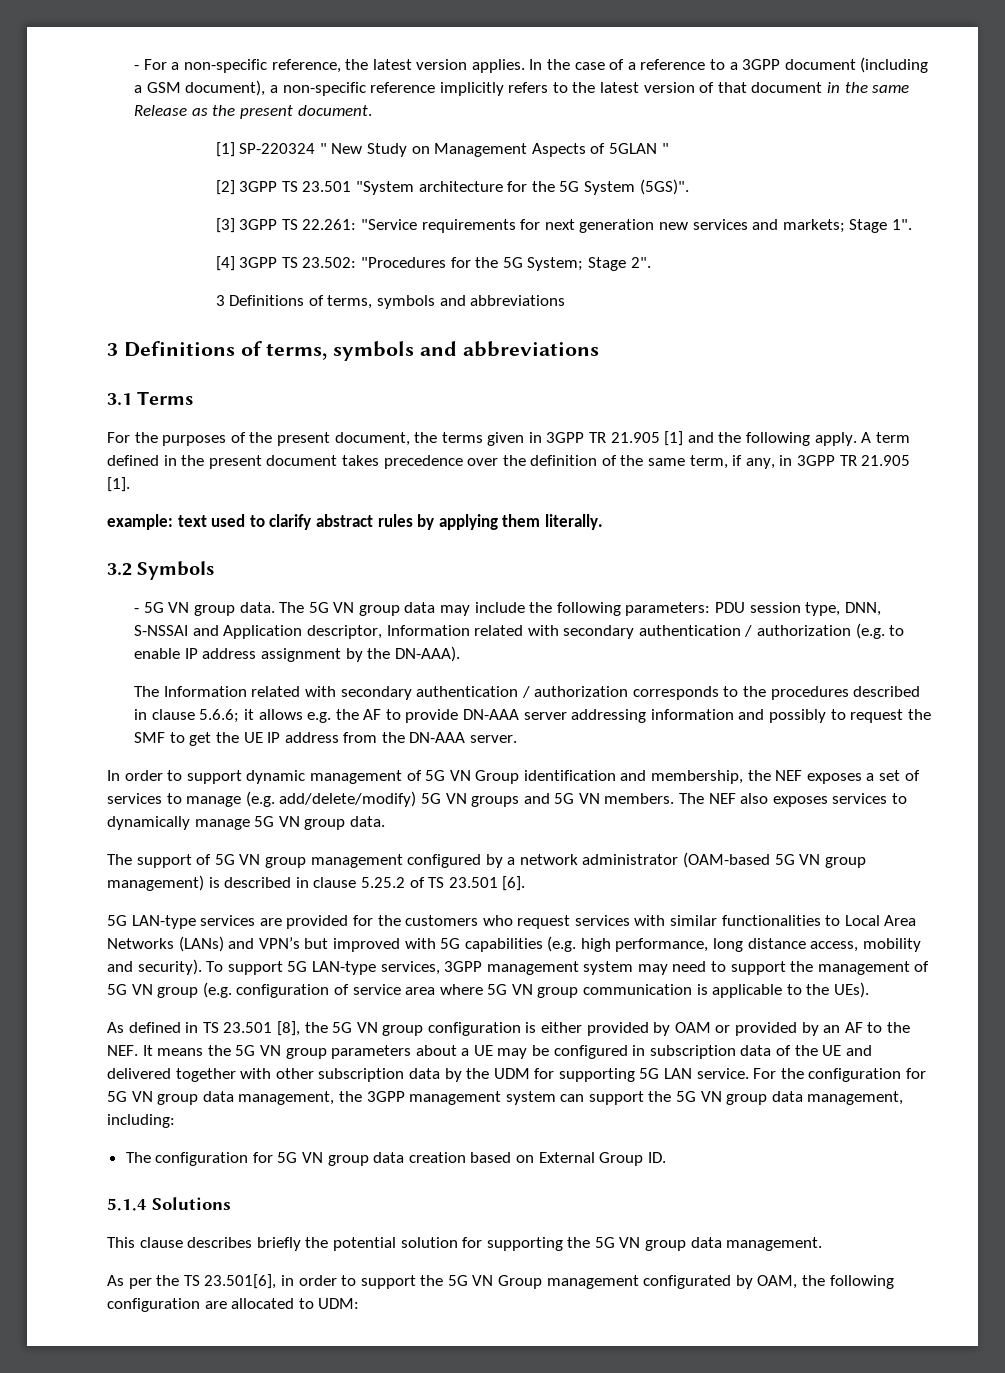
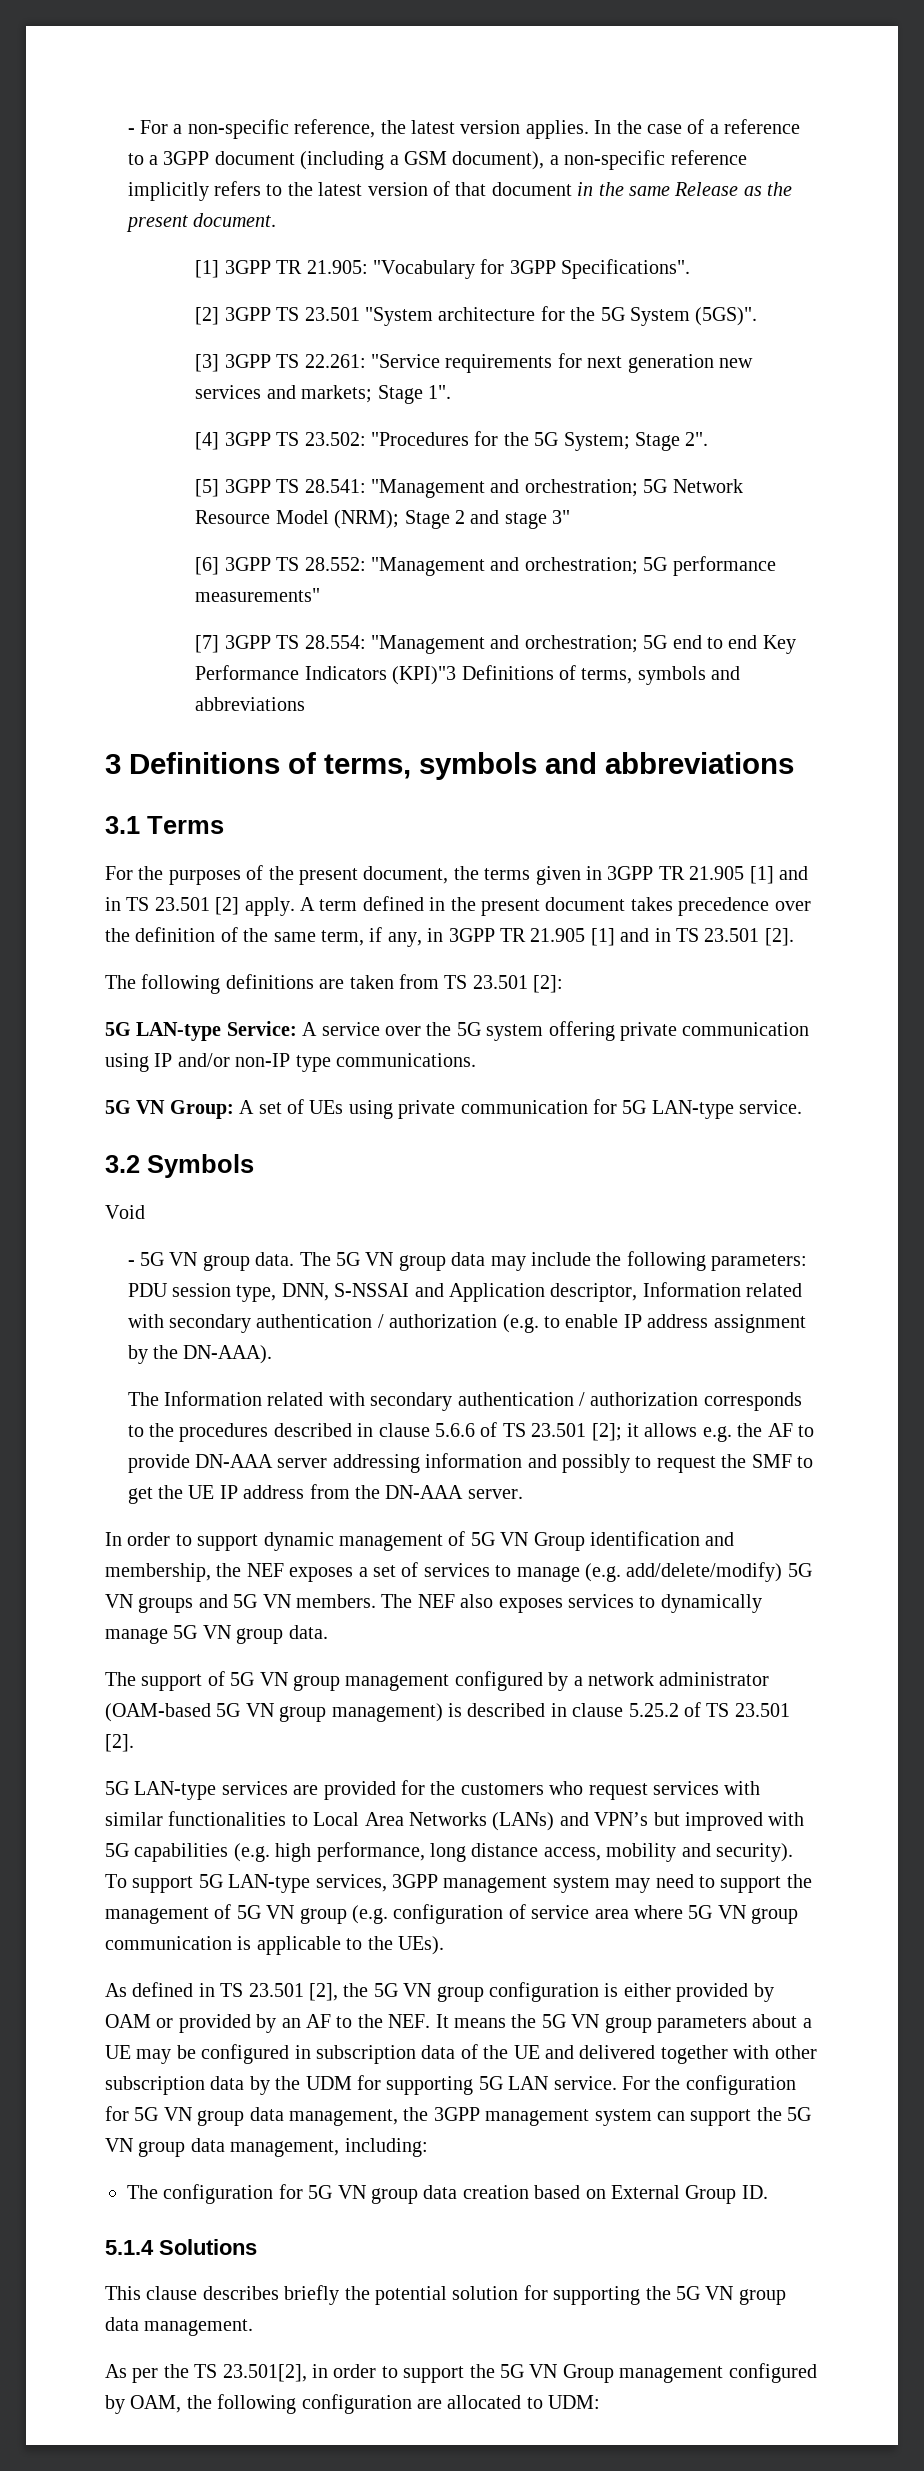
[239,143,669,157] SP-220324 " New Study on Management Aspects of 5GLAN " -> [224,259,691,279] 3GPP TR 21.905: "Vocabulary for 3GPP Specifications".
[215,295,225,306] 3 -> [195,479,743,498] [195,510,571,529] [195,556,776,576] [195,588,321,602] [195,635,796,654] [195,665,457,685] [5] 3GPP TS 28.541: "Management and orchestration; 5G Network Resource Model (NRM); Stage 2 and stage 3" // [6] 3GPP TS 28.552: "Management and orchestration; 5G performance measurements" // [7] 3GPP TS 28.554: "Management and orchestration; 5G end to end Key Performance Indicators (KPI)"3
[718,432,811,446] the following -> [105,897,240,915] in TS 23.501 [2]
[107,477,130,492] [107,514,603,530] [1]. // example: text used to clarify abstract rules by applying them literally. -> [590,928,794,946] [105,974,564,994] [105,1021,810,1041] [105,1053,476,1072] [105,1099,803,1119] [1] and in TS 23.501 [2]. // The following definitions are taken from TS 23.501 [2]: // 5G LAN-type Service: A service over the 5G system offering private communication using IP and/or non-IP type communications. // 5G VN Group: A set of UEs using private communication for 5G LAN-type service.
(215, 570) none -> [105,1205,145,1219] // Void
[199,709,240,723] 5.6.6; -> [435,1422,622,1441] 5.6.6 of TS 23.501 [2];
[502,876,526,891] [6]. -> [105,1734,134,1752] [2].
[276,1021,300,1036] [8], -> [309,1983,338,2001] [2],
[204,1274,277,1289] 23.501[6], -> [222,2364,307,2382] 23.501[2],
[643,1275,732,1289] configurated -> [728,2363,817,2383] configured

